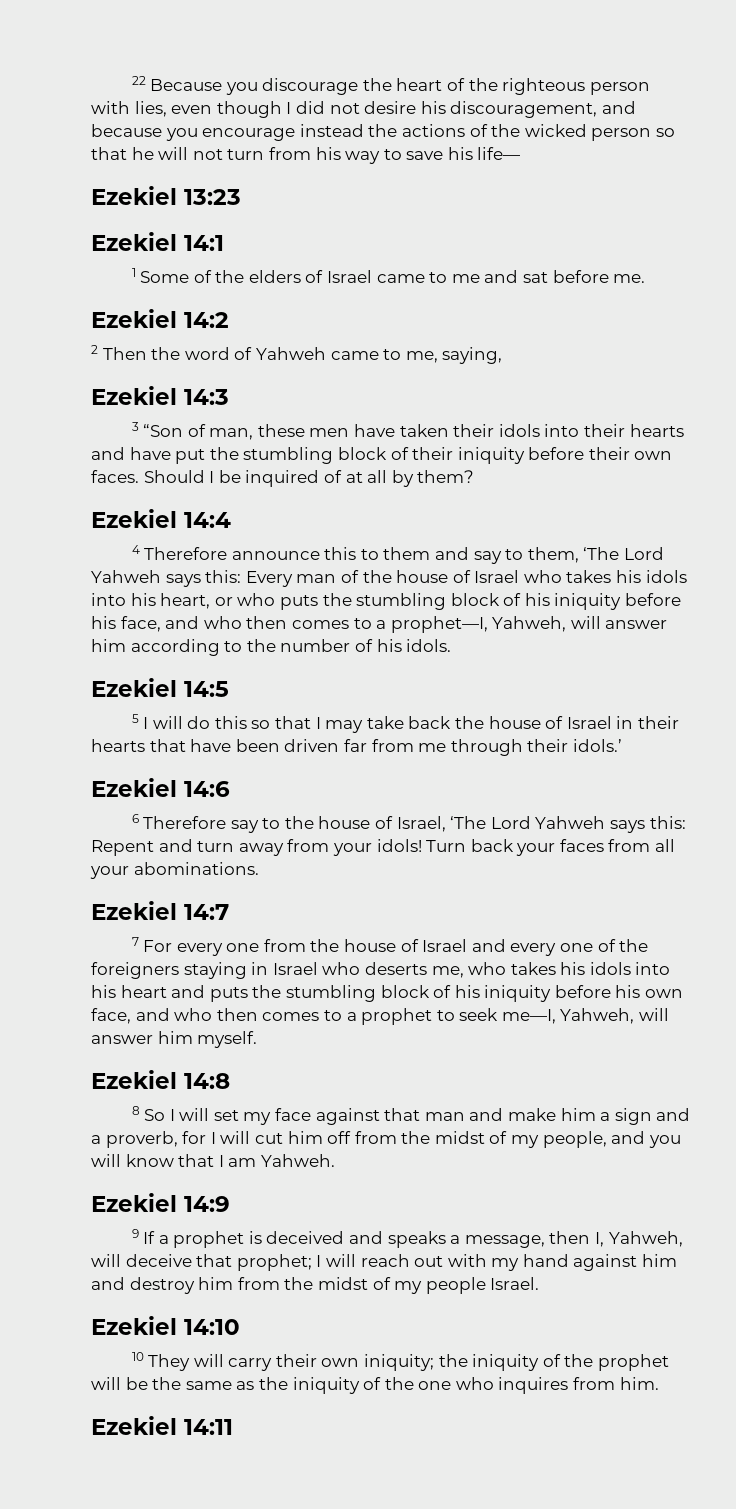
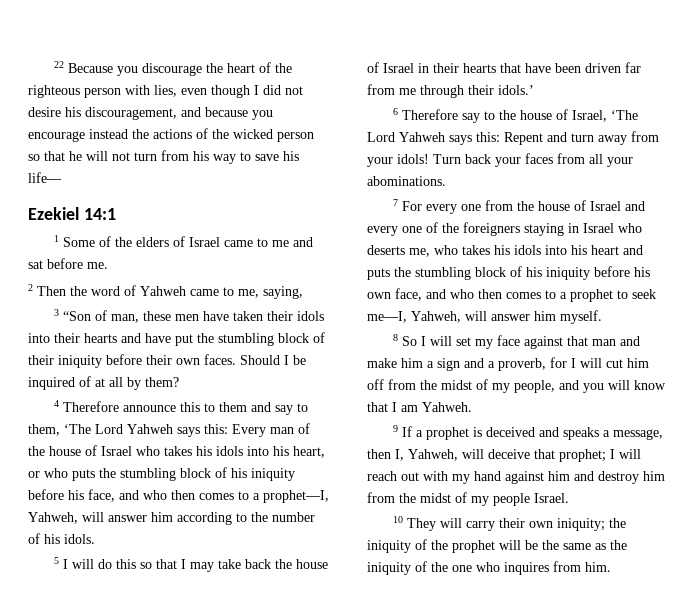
[91,186,241,205] // Ezekiel 13:23 -> (62, 177) none
[91,309,229,328] // Ezekiel 14:2 -> (108, 265) none
[91,386,229,405] // Ezekiel 14:3 -> (303, 292) none
[91,509,231,528] // Ezekiel 14:4 -> (179, 382) none
[91,678,229,697] // Ezekiel 14:5 -> (95, 539) none
[91,778,230,797] // Ezekiel 14:6 -> (534, 90) none
[91,901,229,920] // Ezekiel 14:7 -> (446, 181) none
[91,1070,230,1089] // Ezekiel 14:8 -> (602, 317) none
[91,1193,230,1212] // Ezekiel 14:9 -> (472, 407) none
[91,1316,240,1335] // Ezekiel 14:10 -> (569, 498) none
[91,1416,233,1435] // Ezekiel 14:11 -> (611, 567) none

